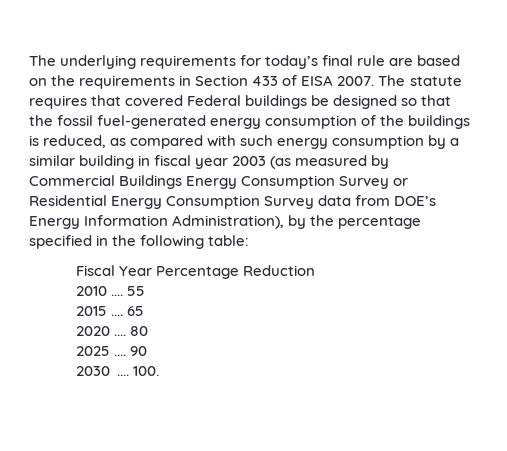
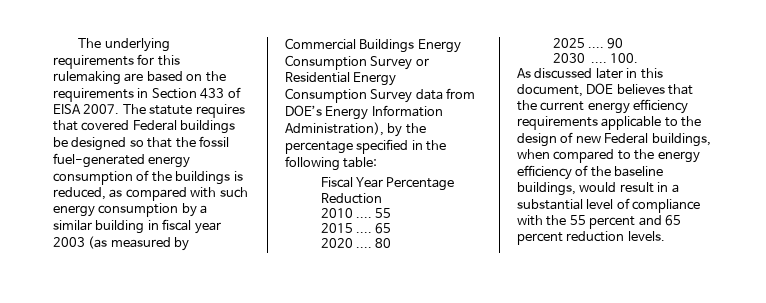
[265,55,386,69] today’s final rule -> [157,55,180,66] [53,71,121,85] this rulemaking
(160, 371) none -> [517,68,663,79] [517,83,694,97] [517,99,689,114] [517,116,702,130] [517,132,711,147] [517,149,700,163] [517,165,664,180] [517,182,679,196] [517,198,701,213] [517,215,681,229] [517,231,665,245] // As discussed later in this document, DOE believes that the current energy efficiency requirements applicable to the design of new Federal buildings, when compared to the energy efficiency of the baseline buildings, would result in a substantial level of compliance with the 55 percent and 65 percent reduction levels.

